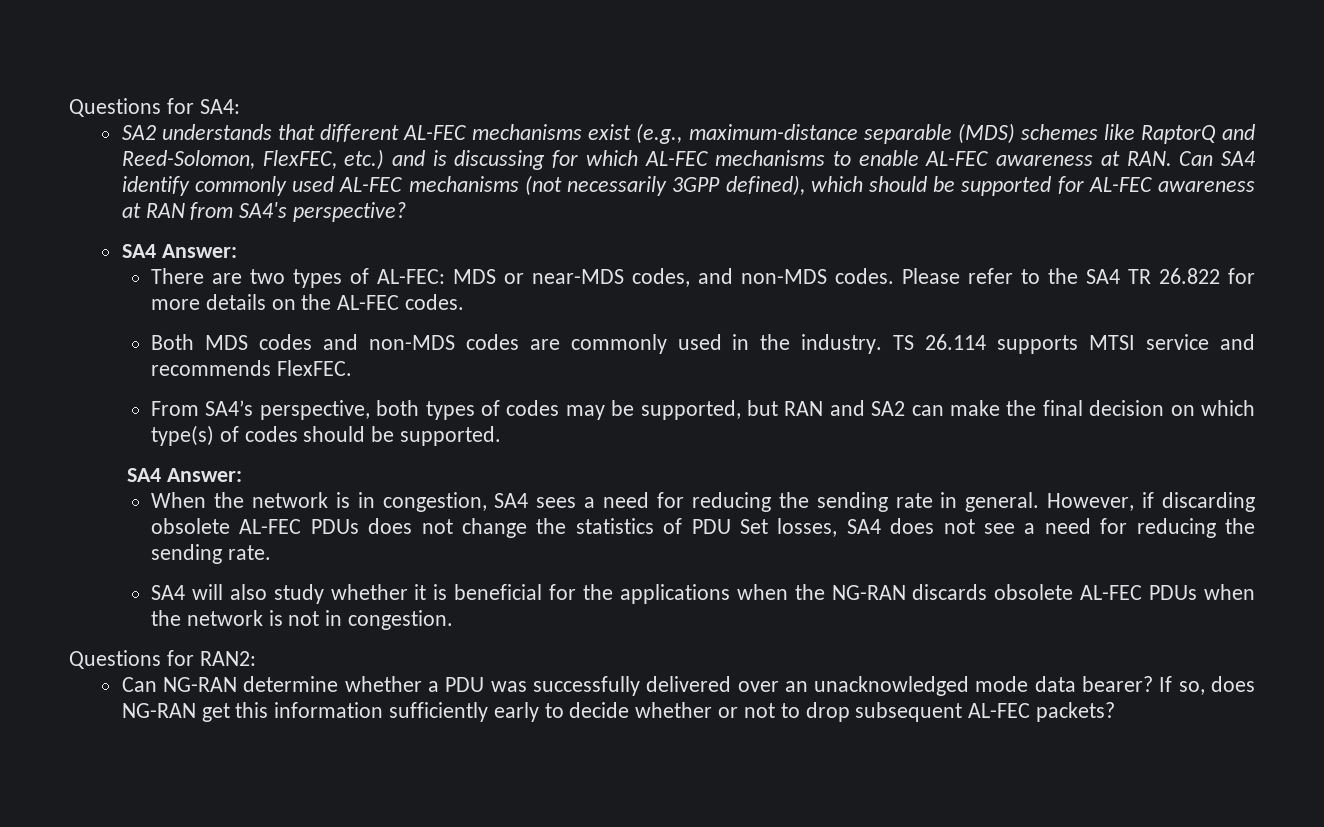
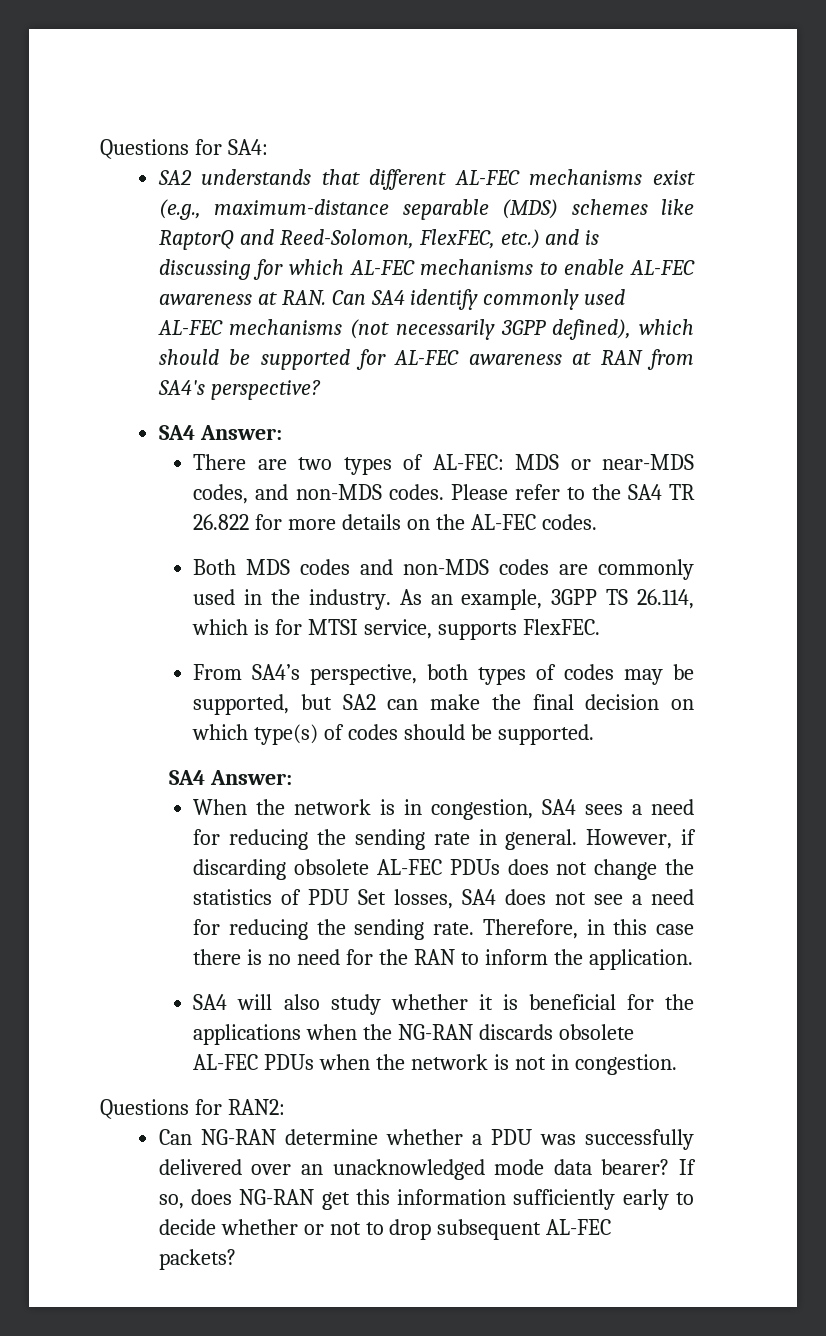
[893,334,1255,354] [151,360,272,376] TS 26.114 supports MTSI service and recommends -> [399,589,694,610] [192,619,518,640] As an example, 3GPP TS 26.114, which is for MTSI service, supports
[784,400,865,416] RAN and -> (333, 702) none
(271, 552) none -> [482,919,694,939] [193,949,693,970] Therefore, in this case there is no need for the RAN to inform the application.

